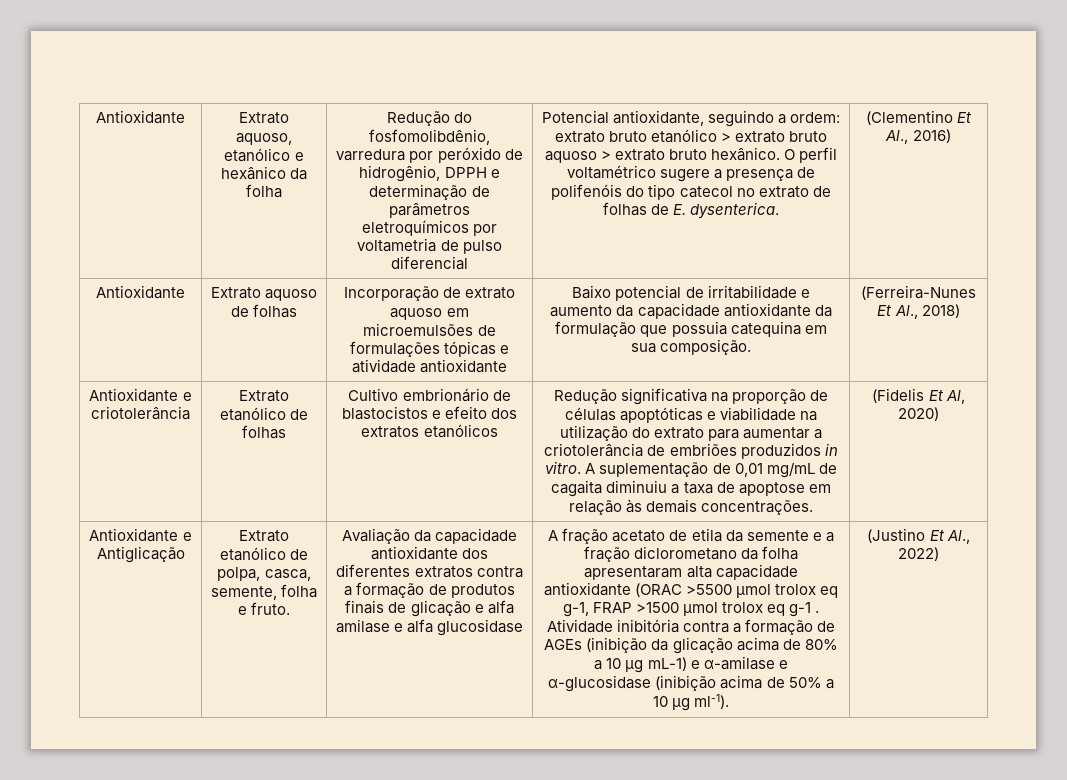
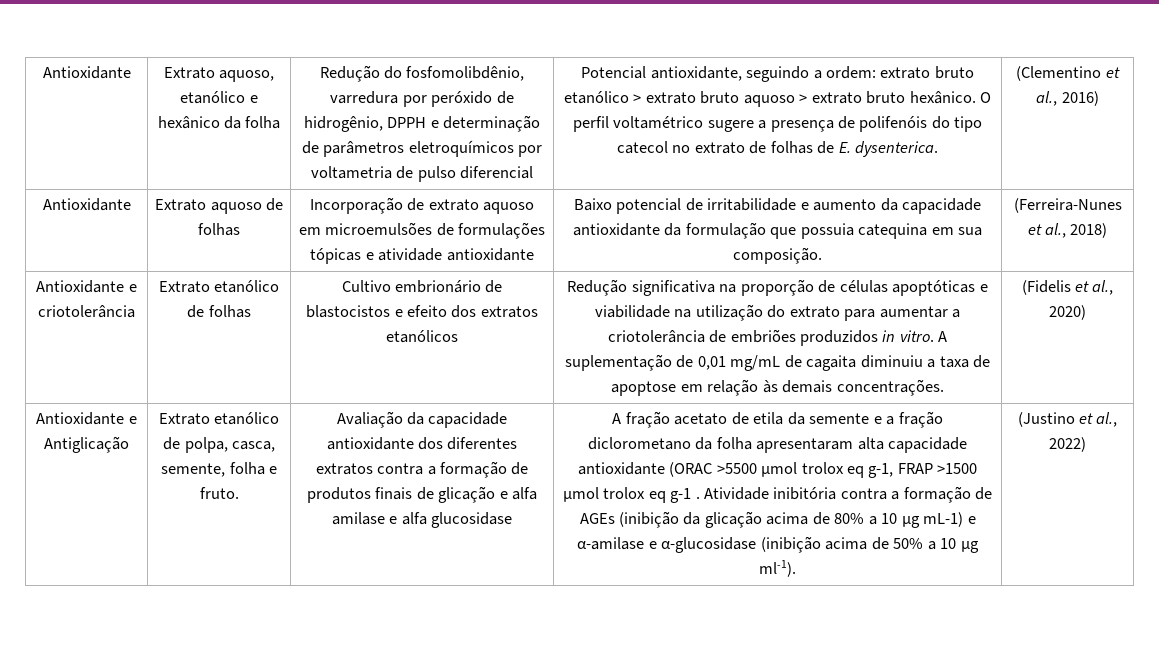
[957,112,973,123] [885,130,909,144] Et Al., -> [1105,67,1120,78] [1036,91,1058,106] et al.,
[877,305,918,319] Et Al., -> [1027,223,1066,238] et al.,
[928,390,965,404] Et Al, -> [1075,280,1114,295] et al.,
[929,530,970,544] Et Al., -> [1079,412,1118,427] et al.,

